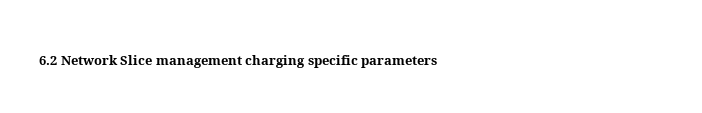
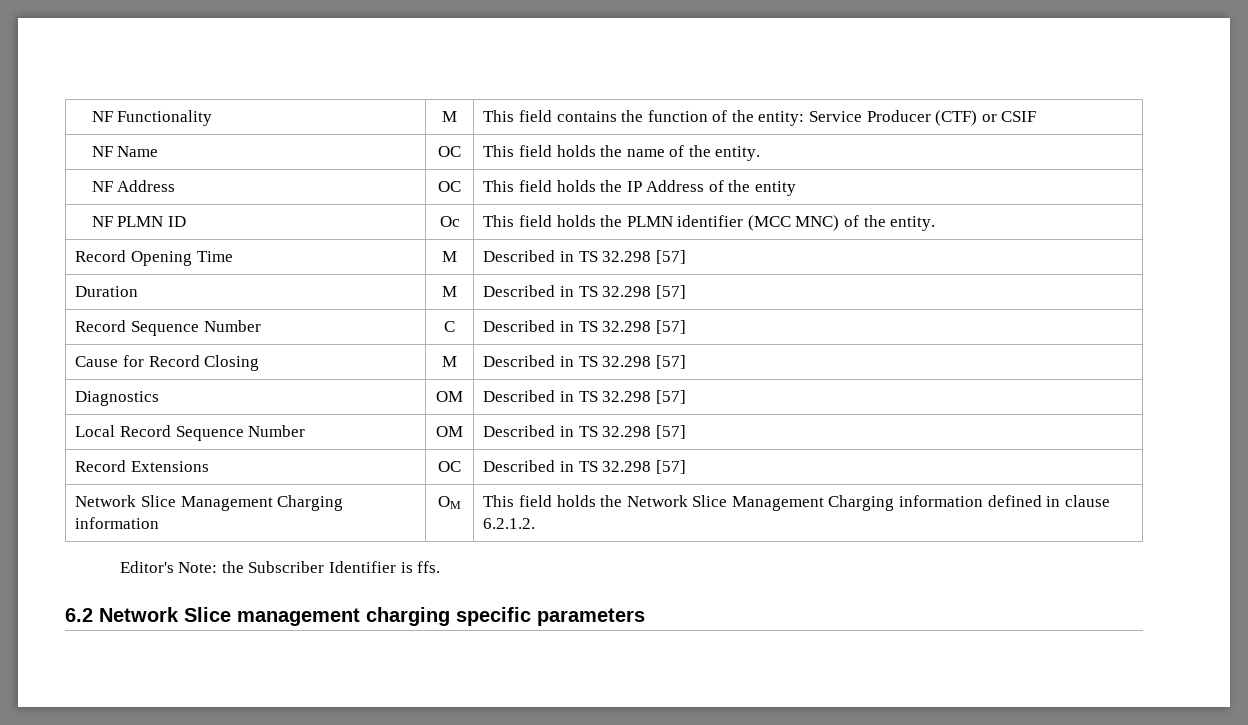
(39, 60) none -> [91,110,213,126] [442,111,457,122] [483,110,1037,126] [91,146,159,157] [438,146,461,157] [483,145,761,161] [91,180,176,192] [438,181,461,192] [483,180,797,196] [91,216,186,227] [439,216,460,227] [483,215,936,231] [75,250,233,266] [442,251,457,262] [483,250,686,264] [75,286,139,297] [442,286,457,297] [483,285,686,299] [75,320,261,336] [444,321,455,332] [483,320,686,334] [75,355,260,371] [442,356,457,367] [483,355,686,369] [75,391,160,406] [436,391,463,402] [483,390,686,404] [75,425,306,441] [436,426,463,437] [483,425,686,439] [75,460,209,472] [438,461,461,472] [483,460,686,474] [75,495,344,511] [75,517,160,529] [438,496,461,509] [483,495,1110,511] [483,518,536,529] [119,561,441,573] NF Functionality | M | This field contains the function of the entity: Service Producer (CTF) or CSIF // NF Name | OC | This field holds the name of the entity. // NF Address | OC | This field holds the IP Address of the entity // NF PLMN ID | Oc | This field holds the PLMN identifier (MCC MNC) of the entity. // Record Opening Time | M | Described in TS 32.298 [57] // Duration | M | Described in TS 32.298 [57] // Record Sequence Number | C | Described in TS 32.298 [57] // Cause for Record Closing | M | Described in TS 32.298 [57] // Diagnostics | OM | Described in TS 32.298 [57] // Local Record Sequence Number | OM | Described in TS 32.298 [57] // Record Extensions | OC | Described in TS 32.298 [57] // Network Slice Management Charging information | OM | This field holds the Network Slice Management Charging information defined in clause 6.2.1.2. // Editor's Note: the Subscriber Identifier is ffs. //

